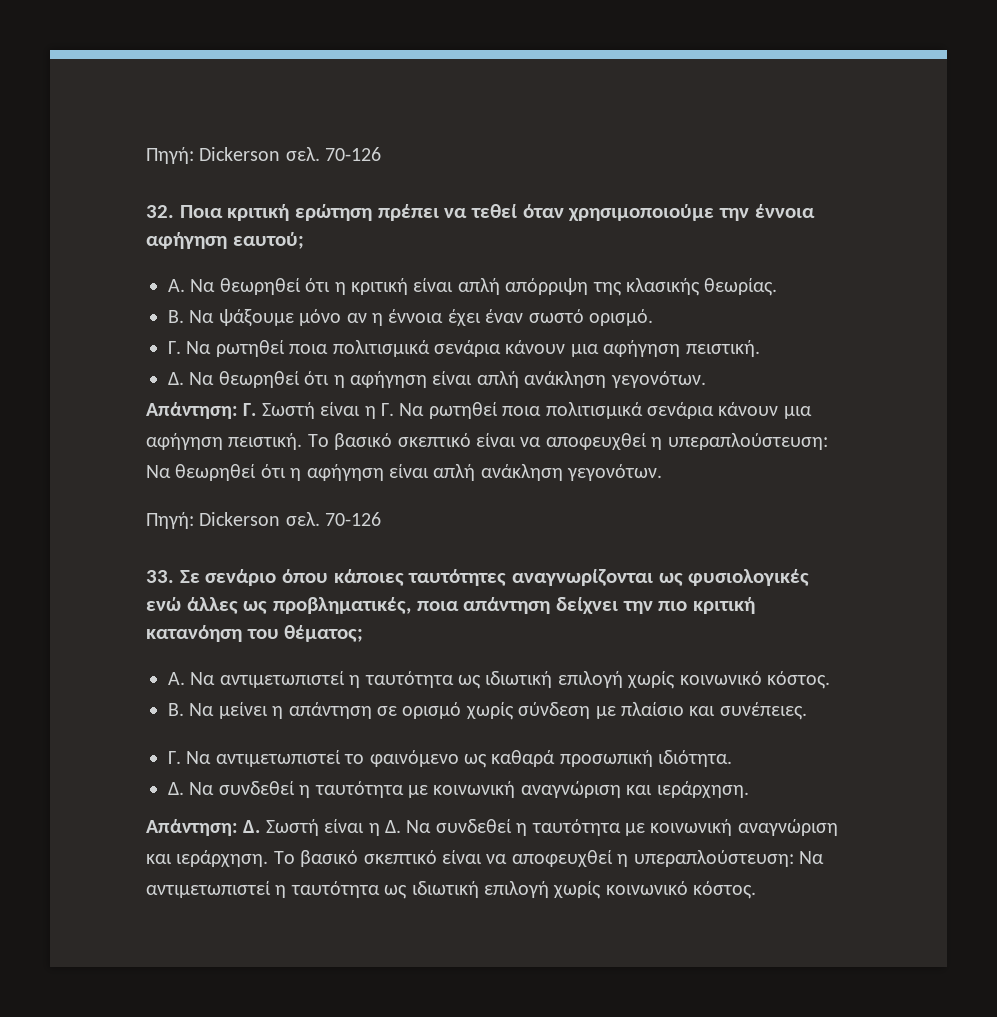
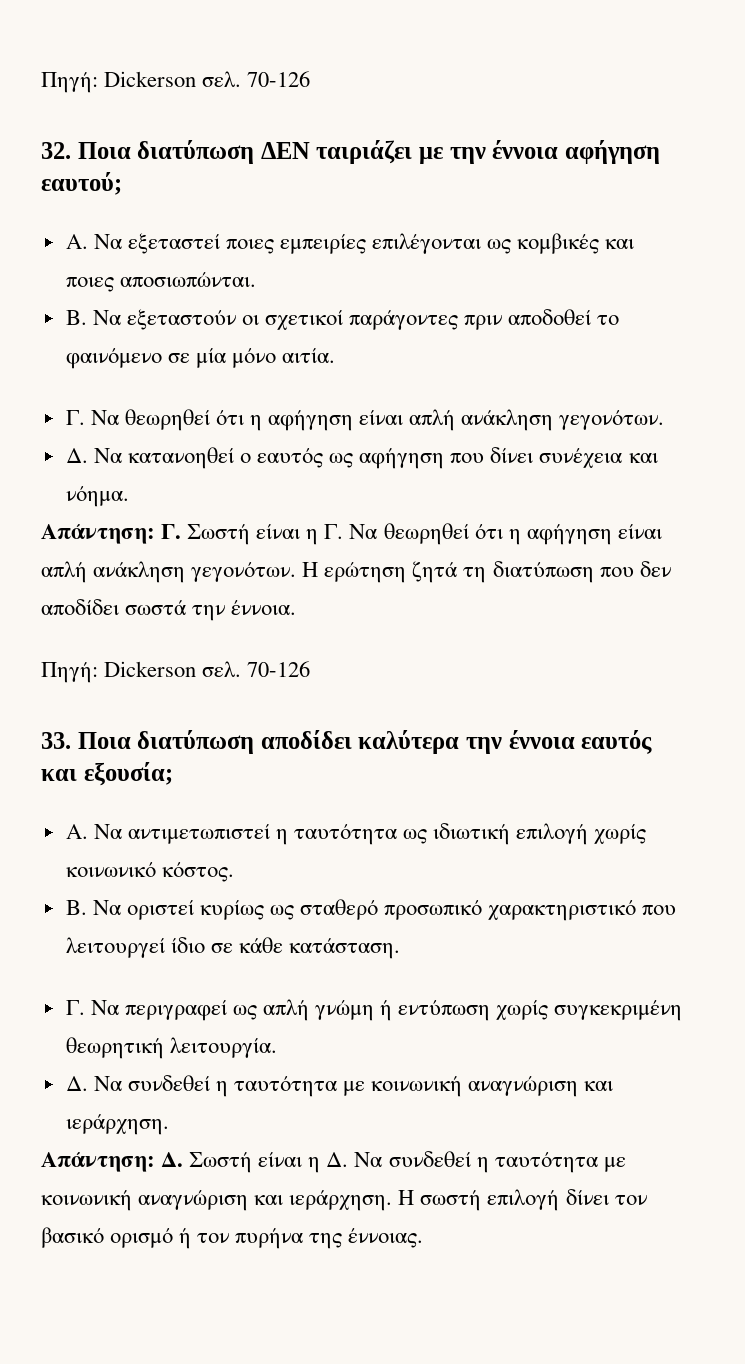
[227,204,715,221] κριτική ερώτηση πρέπει να τεθεί όταν χρησιμοποιούμε -> [137,140,444,164] διατύπωση ΔΕΝ ταιριάζει με
[219,278,778,296] [168,309,653,327] [168,340,760,357] [168,371,706,388] θεωρηθεί ότι η κριτική είναι απλή απόρριψη της κλασικής θεωρίας. // Β. Να ψάξουμε μόνο αν η έννοια έχει έναν σωστό ορισμό. // Γ. Να ρωτηθεί ποια πολιτισμικά σενάρια κάνουν μια αφήγηση πειστική. // Δ. Να θεωρηθεί ότι η αφήγηση είναι απλή ανάκληση γεγονότων. -> [127,233,635,254] [65,272,256,292] [65,309,620,330] [65,348,336,369] [65,409,665,431] [65,447,658,469] [65,486,129,507] εξεταστεί ποιες εμπειρίες επιλέγονται ως κομβικές και ποιες αποσιωπώνται. // Β. Να εξεταστούν οι σχετικοί παράγοντες πριν αποδοθεί το φαινόμενο σε μία μόνο αιτία. // Γ. Να θεωρηθεί ότι η αφήγηση είναι απλή ανάκληση γεγονότων. // Δ. Να κατανοηθεί ο εαυτός ως αφήγηση που δίνει συνέχεια και νόημα.
[428,402,812,419] [146,433,828,450] [146,464,663,481] ρωτηθεί ποια πολιτισμικά σενάρια κάνουν μια αφήγηση πειστική. Το βασικό σκεπτικό είναι να αποφευχθεί η υπεραπλούστευση: Να θεωρηθεί ότι η αφήγηση είναι απλή ανάκληση γεγονότων. -> [383,523,662,545] [41,561,671,583] [41,599,297,621] θεωρηθεί ότι η αφήγηση είναι απλή ανάκληση γεγονότων. Η ερώτηση ζητά τη διατύπωση που δεν αποδίδει σωστά την έννοια.
[179,569,810,586] [146,597,756,614] [146,625,364,642] Σε σενάριο όπου κάποιες ταυτότητες αναγνωρίζονται ως φυσιολογικές ενώ άλλες ως προβληματικές, ποια απάντηση δείχνει την πιο κριτική κατανόηση του θέματος; -> [77,730,653,754] [41,762,173,786] Ποια διατύπωση αποδίδει καλύτερα την έννοια εαυτός και εξουσία;
[218,702,807,720] [168,750,733,768] μείνει η απάντηση σε ορισμό χωρίς σύνδεση με πλαίσιο και συνέπειες. // Γ. Να αντιμετωπιστεί το φαινόμενο ως καθαρά προσωπική ιδιότητα. -> [126,899,677,921] [65,937,401,959] [65,999,683,1021] [65,1037,277,1059] οριστεί κυρίως ως σταθερό προσωπικό χαρακτηριστικό που λειτουργεί ίδιο σε κάθε κατάσταση. // Γ. Να περιγραφεί ως απλή γνώμη ή εντύπωση χωρίς συγκεκριμένη θεωρητική λειτουργία.
[273,850,824,867] [146,881,757,899] Το βασικό σκεπτικό είναι να αποφευχθεί η υπεραπλούστευση: Να αντιμετωπιστεί η ταυτότητα ως ιδιωτική επιλογή χωρίς κοινωνικό κόστος. -> [398,1189,647,1211] [41,1227,424,1249] Η σωστή επιλογή δίνει τον βασικό ορισμό ή τον πυρήνα της έννοιας.

